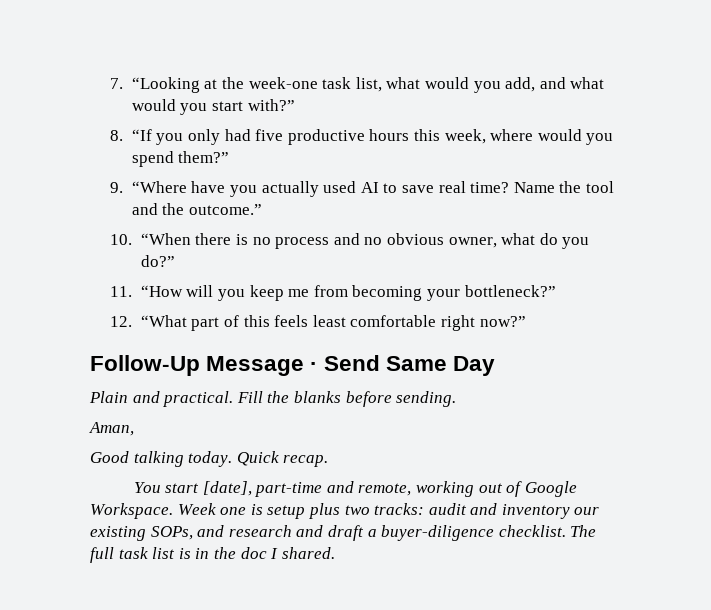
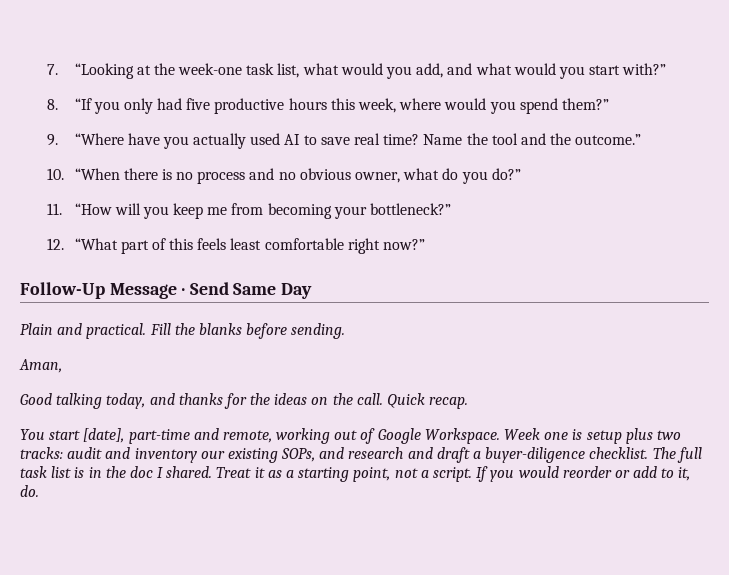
[188,451,233,467] today. -> [106,393,383,409] today, and thanks for the ideas on the call.
(335, 553) none -> [216,466,691,482] [20,485,39,497] Treat it as a starting point, not a script. If you would reorder or add to it, do.

